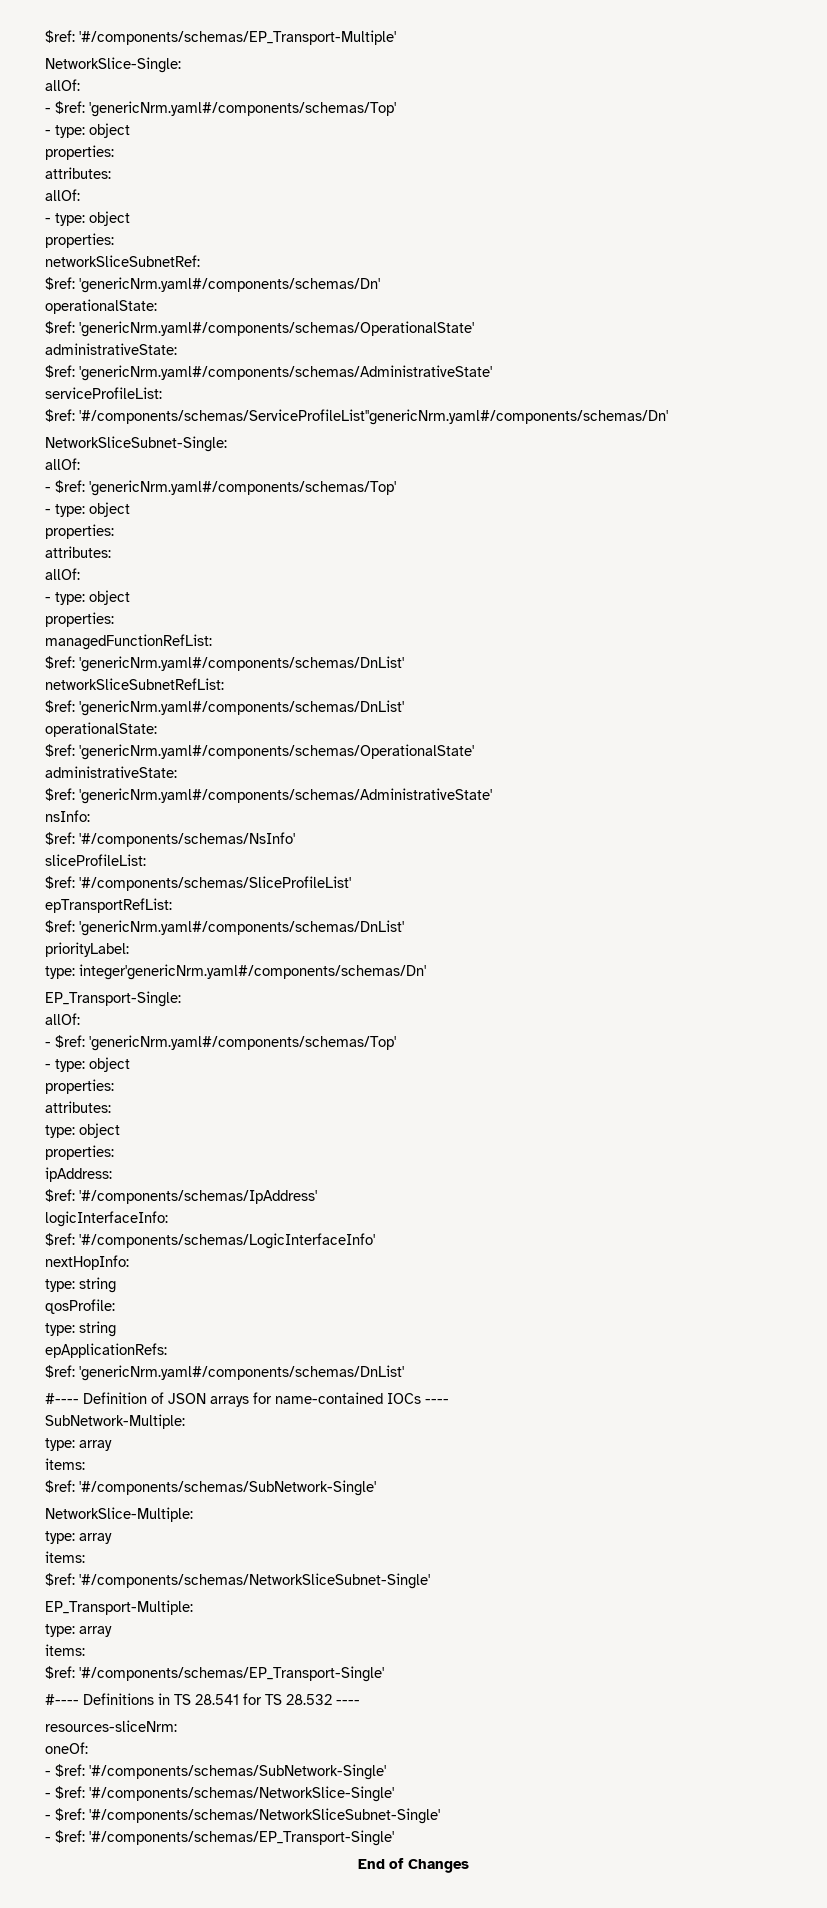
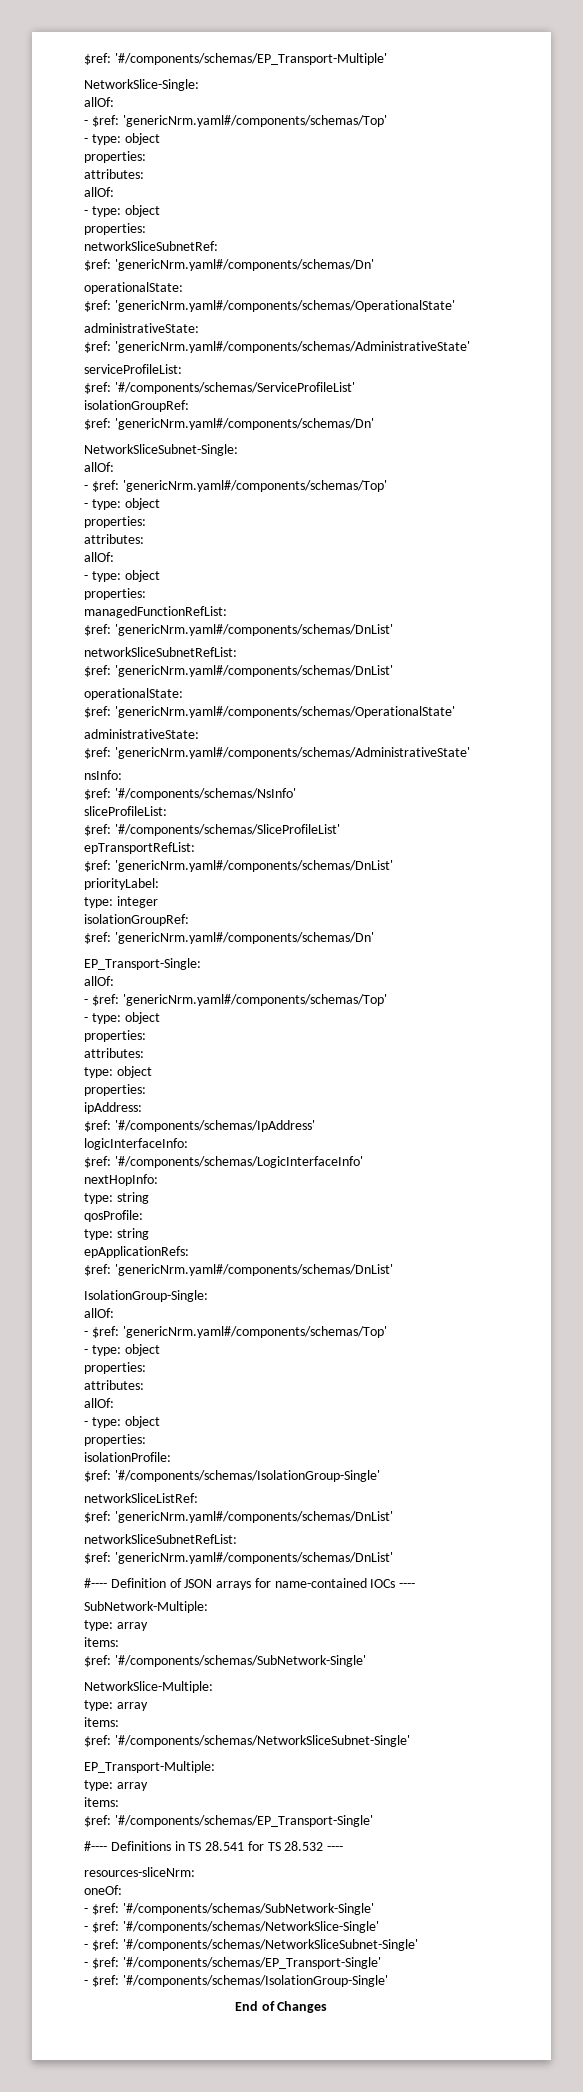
[79,409,668,425] '#/components/schemas/ServiceProfileList''genericNrm.yaml#/components/schemas/Dn' -> [114,382,355,394] [84,400,189,412] [84,418,374,430] '#/components/schemas/ServiceProfileList' // isolationGroupRef: // $ref: 'genericNrm.yaml#/components/schemas/Dn'
[79,964,426,980] integer'genericNrm.yaml#/components/schemas/Dn' -> [116,896,158,908] [84,914,189,926] [84,932,374,944] integer // isolationGroupRef: // $ref: 'genericNrm.yaml#/components/schemas/Dn'
(404, 1373) none -> [84,1290,208,1302] [84,1308,114,1318] [84,1326,387,1338] [84,1344,160,1356] [84,1362,146,1374] [84,1380,144,1390] [84,1398,114,1408] [84,1416,160,1428] [84,1434,146,1446] [84,1452,171,1462] [84,1470,380,1482] [84,1493,198,1503] [84,1511,393,1523] [84,1534,237,1544] [84,1552,393,1564] // IsolationGroup-Single: // allOf: // - $ref: 'genericNrm.yaml#/components/schemas/Top' // - type: object // properties: // attributes: // allOf: // - type: object // properties: // isolationProfile: // $ref: '#/components/schemas/IsolationGroup-Single' // networkSliceListRef: // $ref: 'genericNrm.yaml#/components/schemas/DnList' // networkSliceSubnetRefList: // $ref: 'genericNrm.yaml#/components/schemas/DnList'
(394, 1838) none -> [84,1975,388,1987] // - $ref: '#/components/schemas/IsolationGroup-Single'

